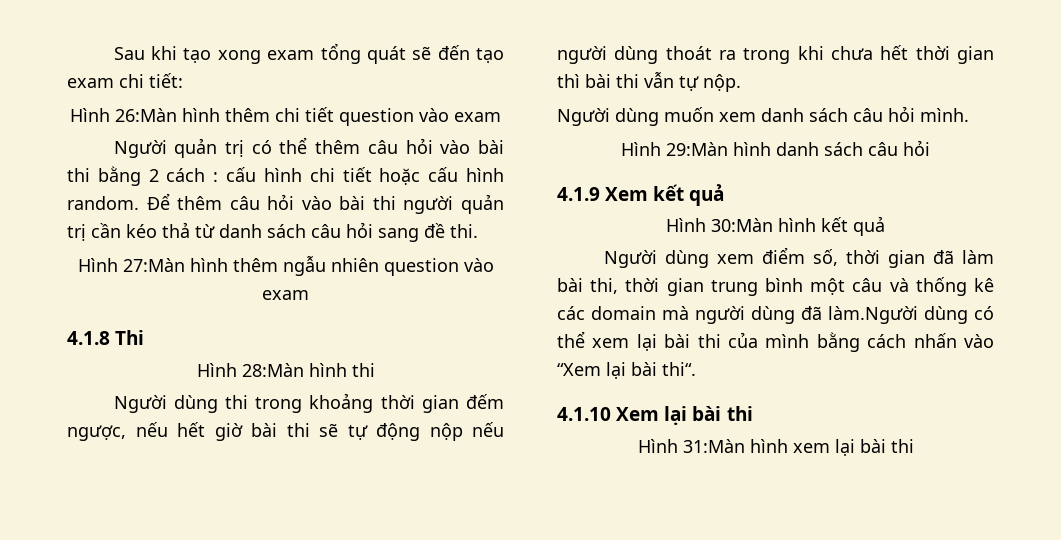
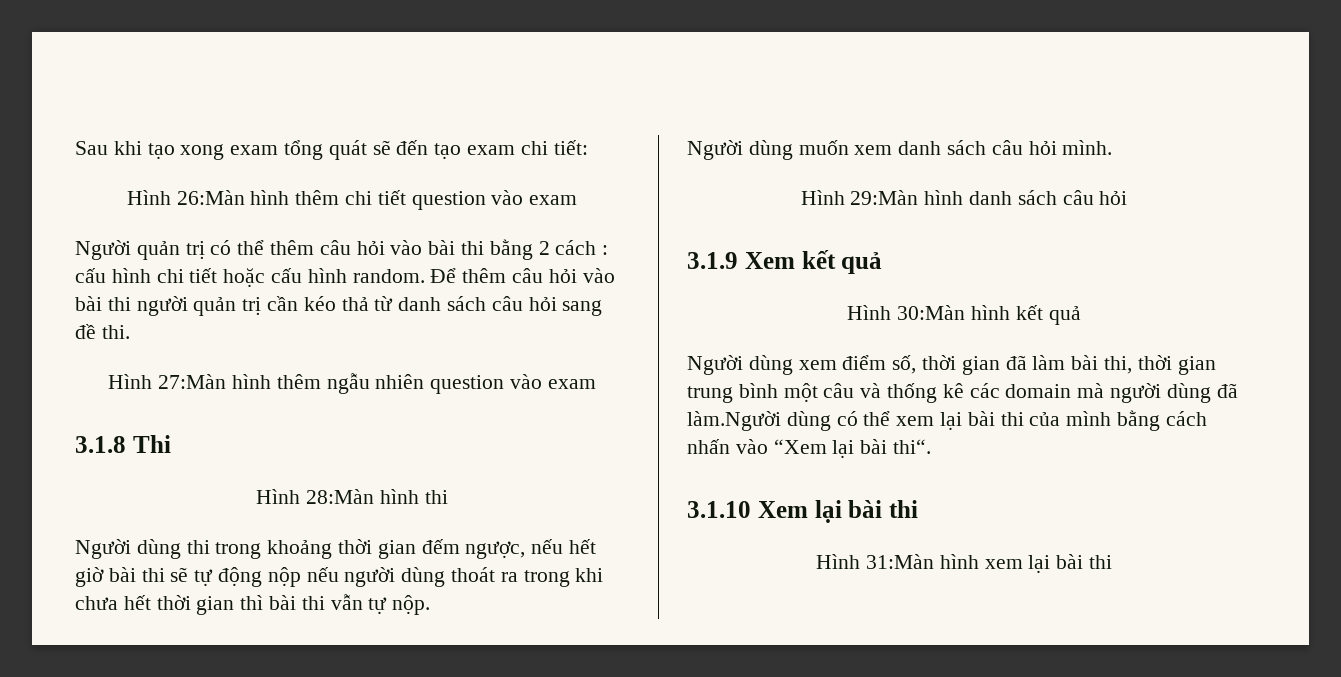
[67,331,110,345] 4.1.8 -> [75,436,126,453] 3.1.8
[557,187,600,201] 4.1.9 -> [687,252,738,269] 3.1.9
[557,407,611,421] 4.1.10 -> [687,501,751,518] 3.1.10

